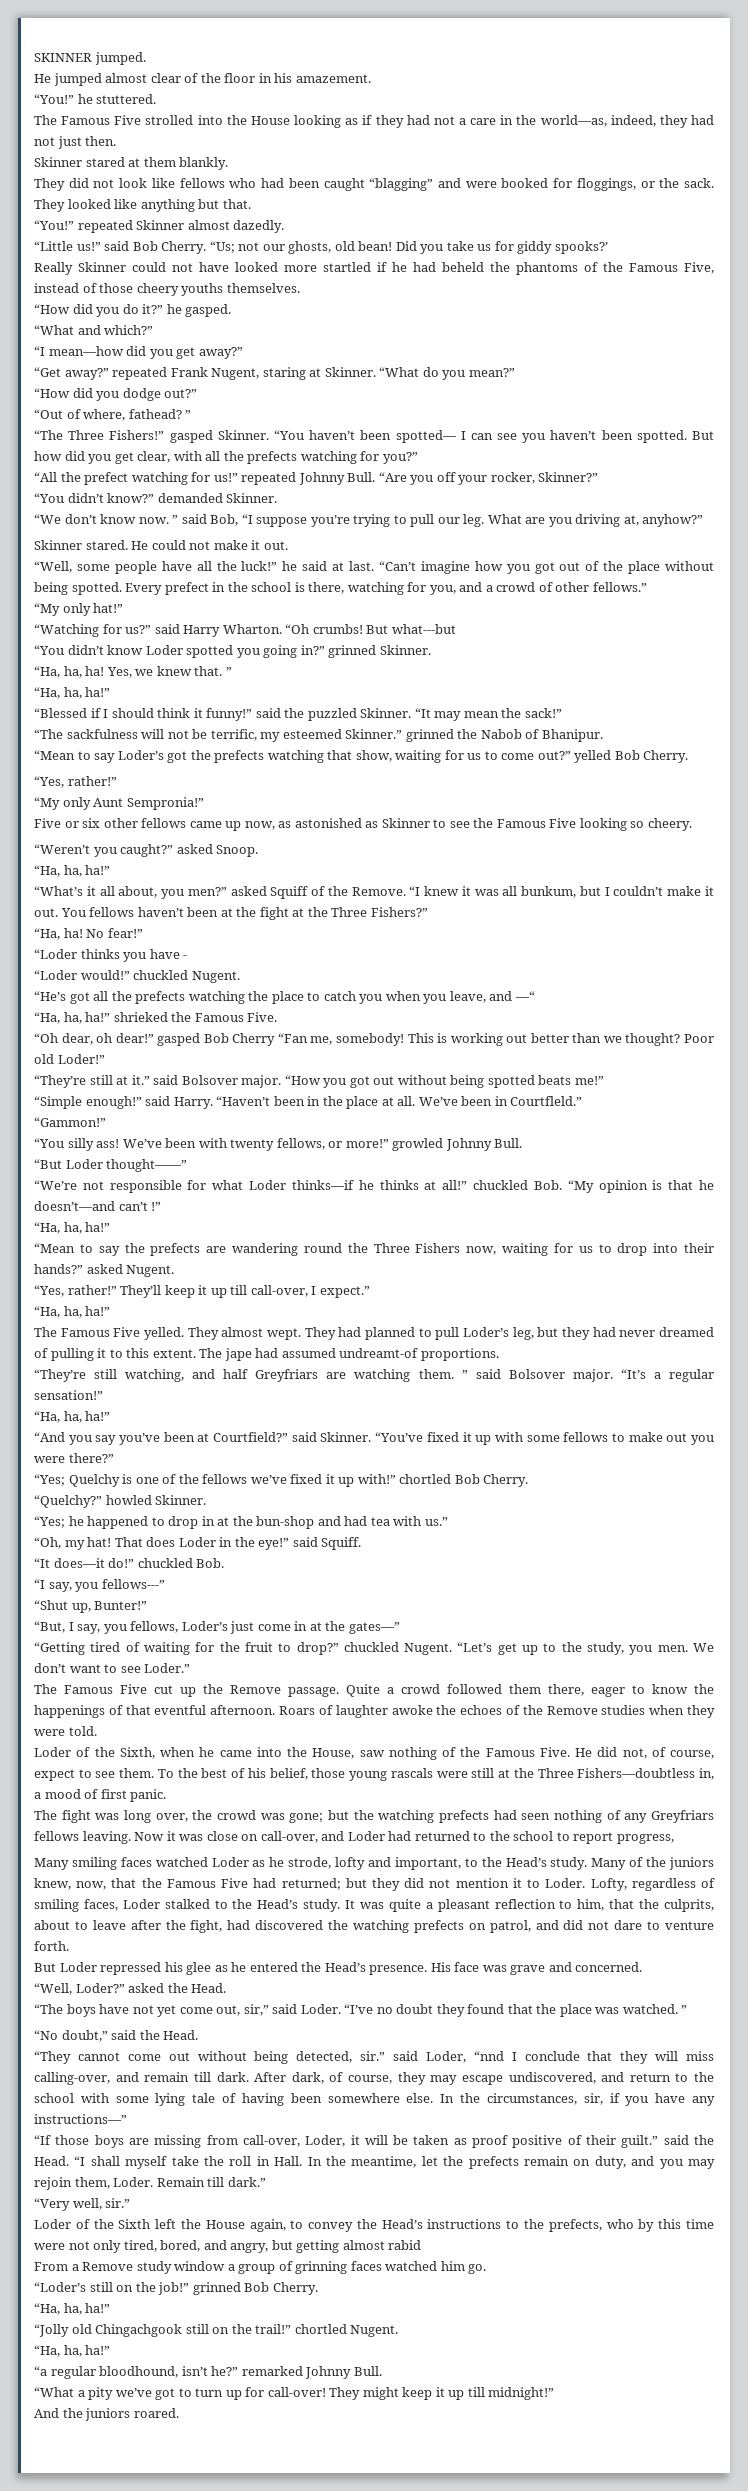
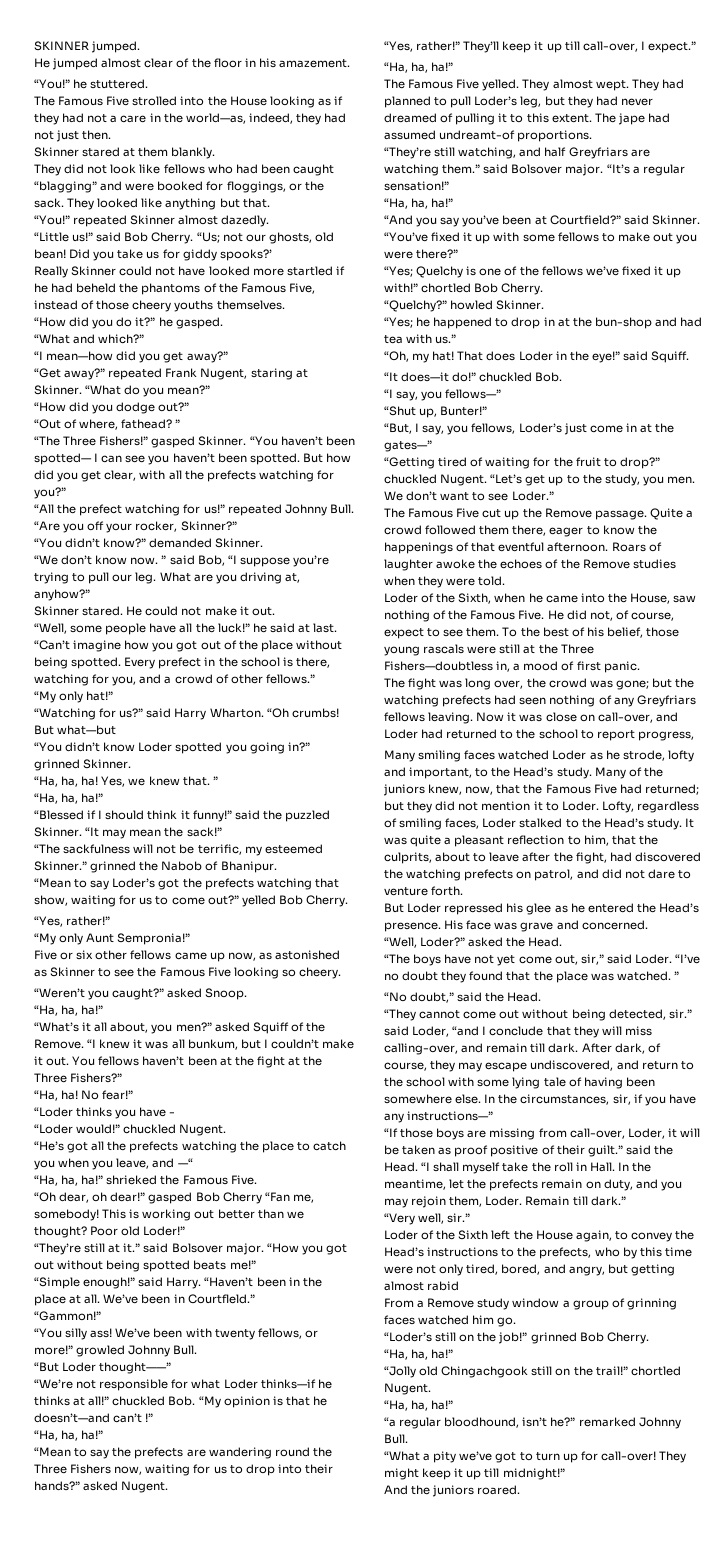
[391,624,456,634] what---but -> [57,725,117,735] what—but
[418,1369,468,1379] them. ” -> [442,164,481,174] them.”
[101,1579,165,1589] fellows---” -> [445,389,502,399] fellows—”
[473,2051,504,2061] “nnd -> [452,1026,480,1036] “and

